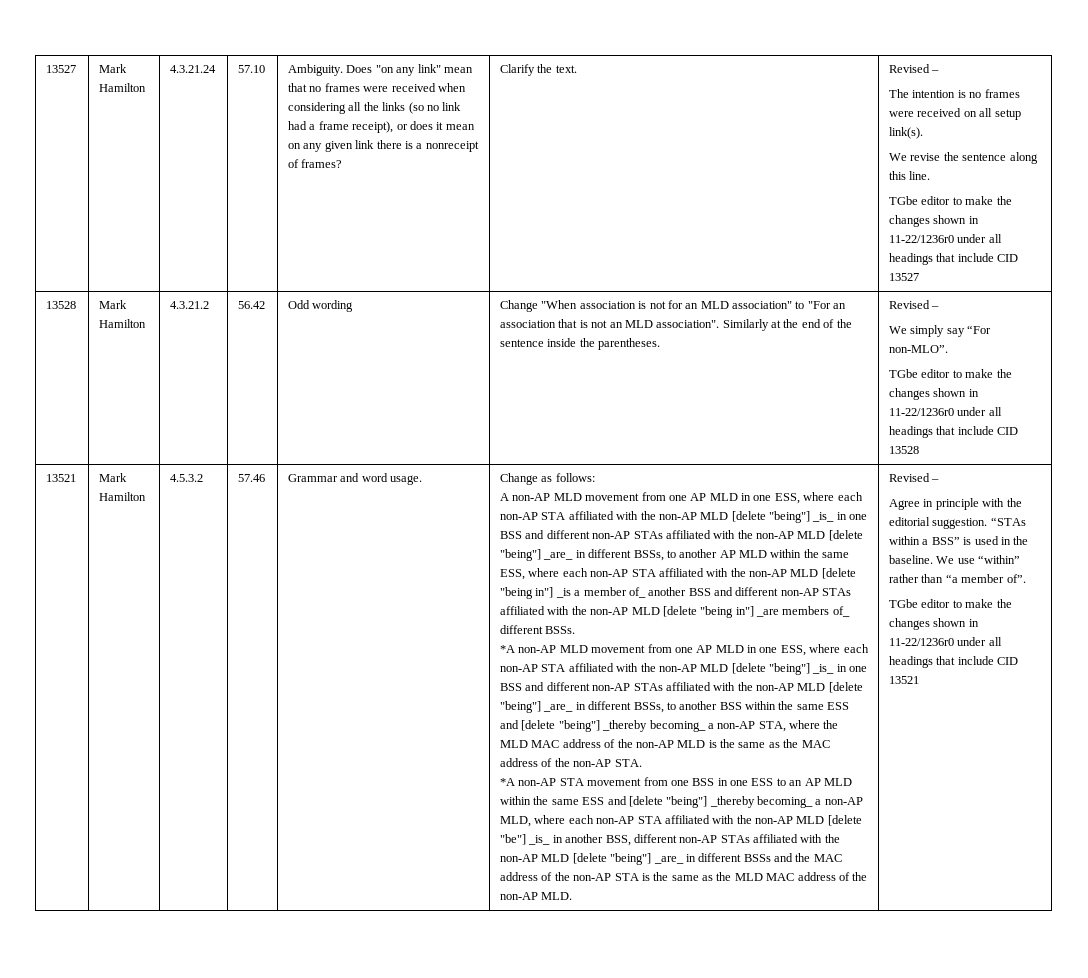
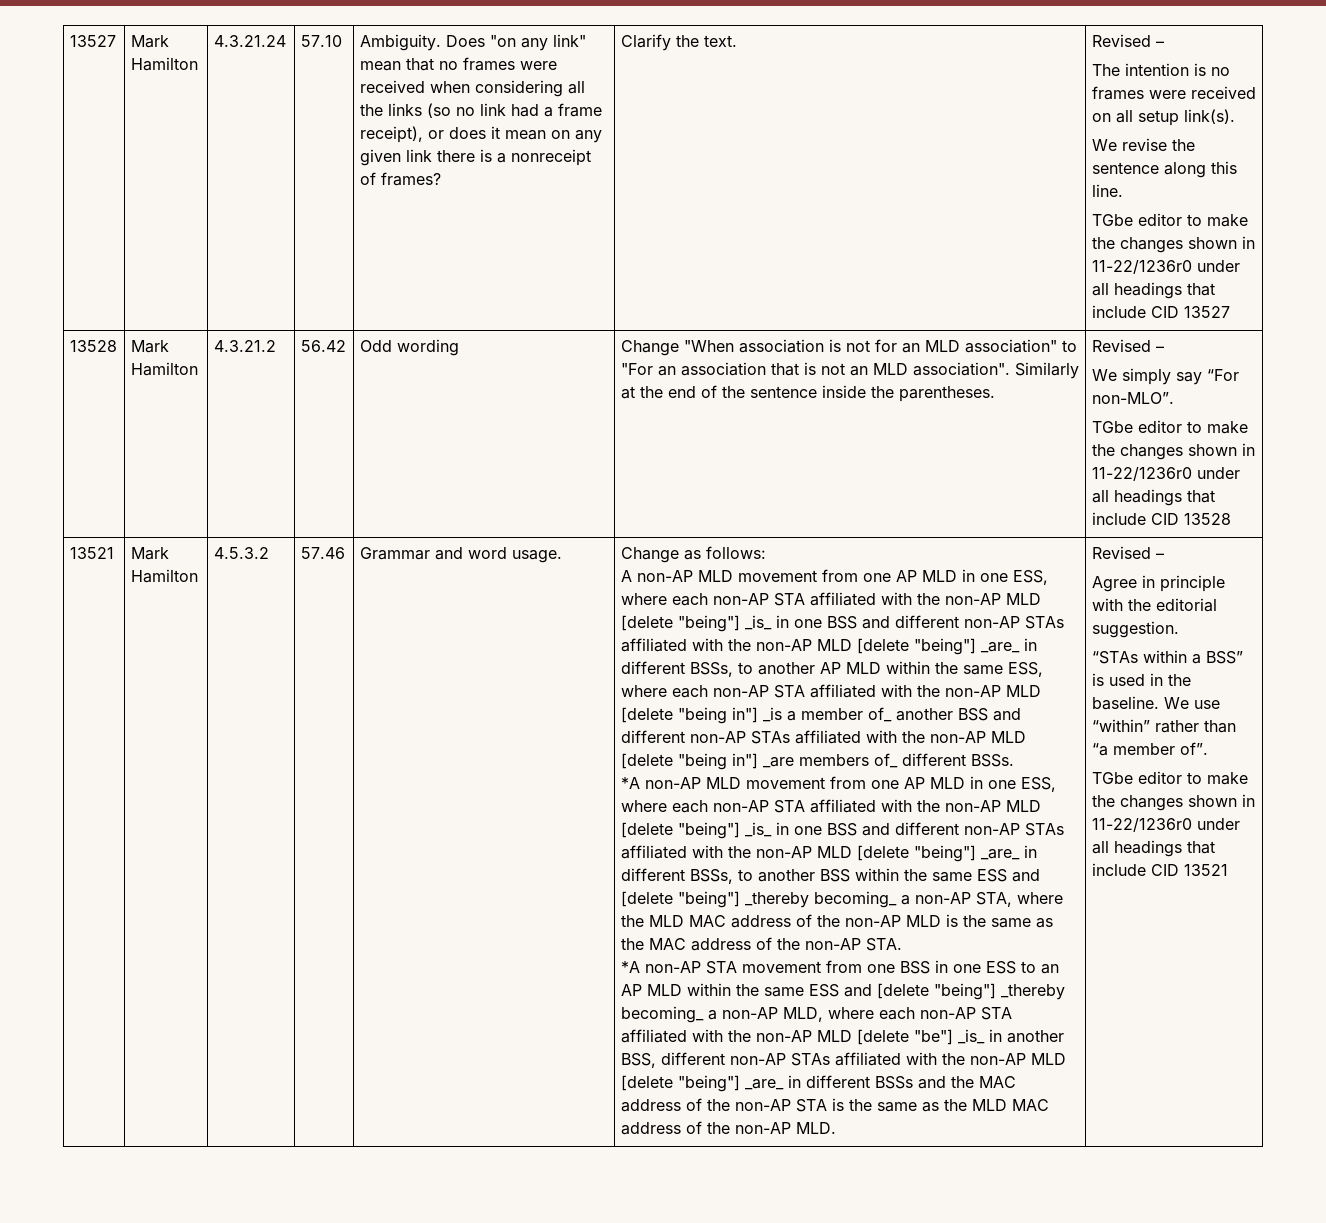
(988, 523) none -> (1179, 629) //

